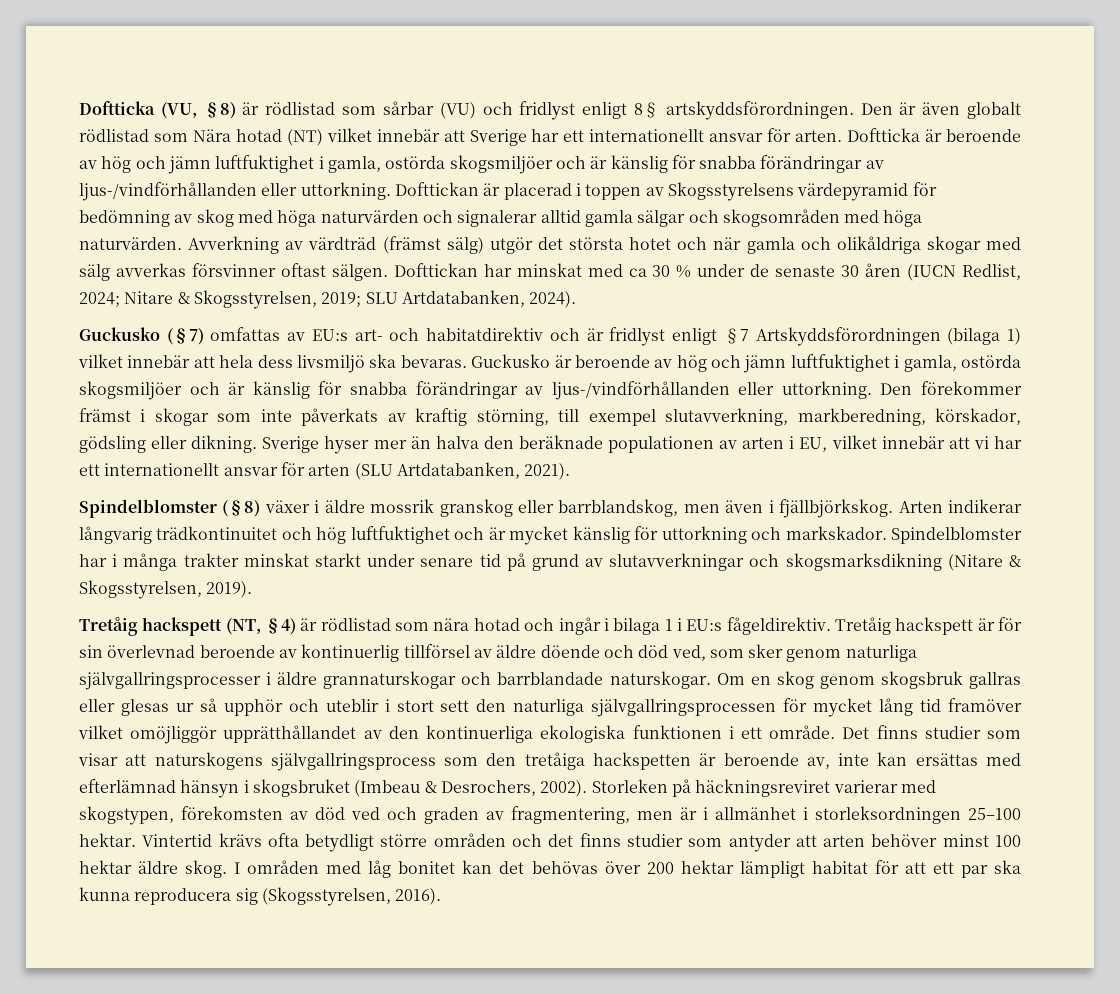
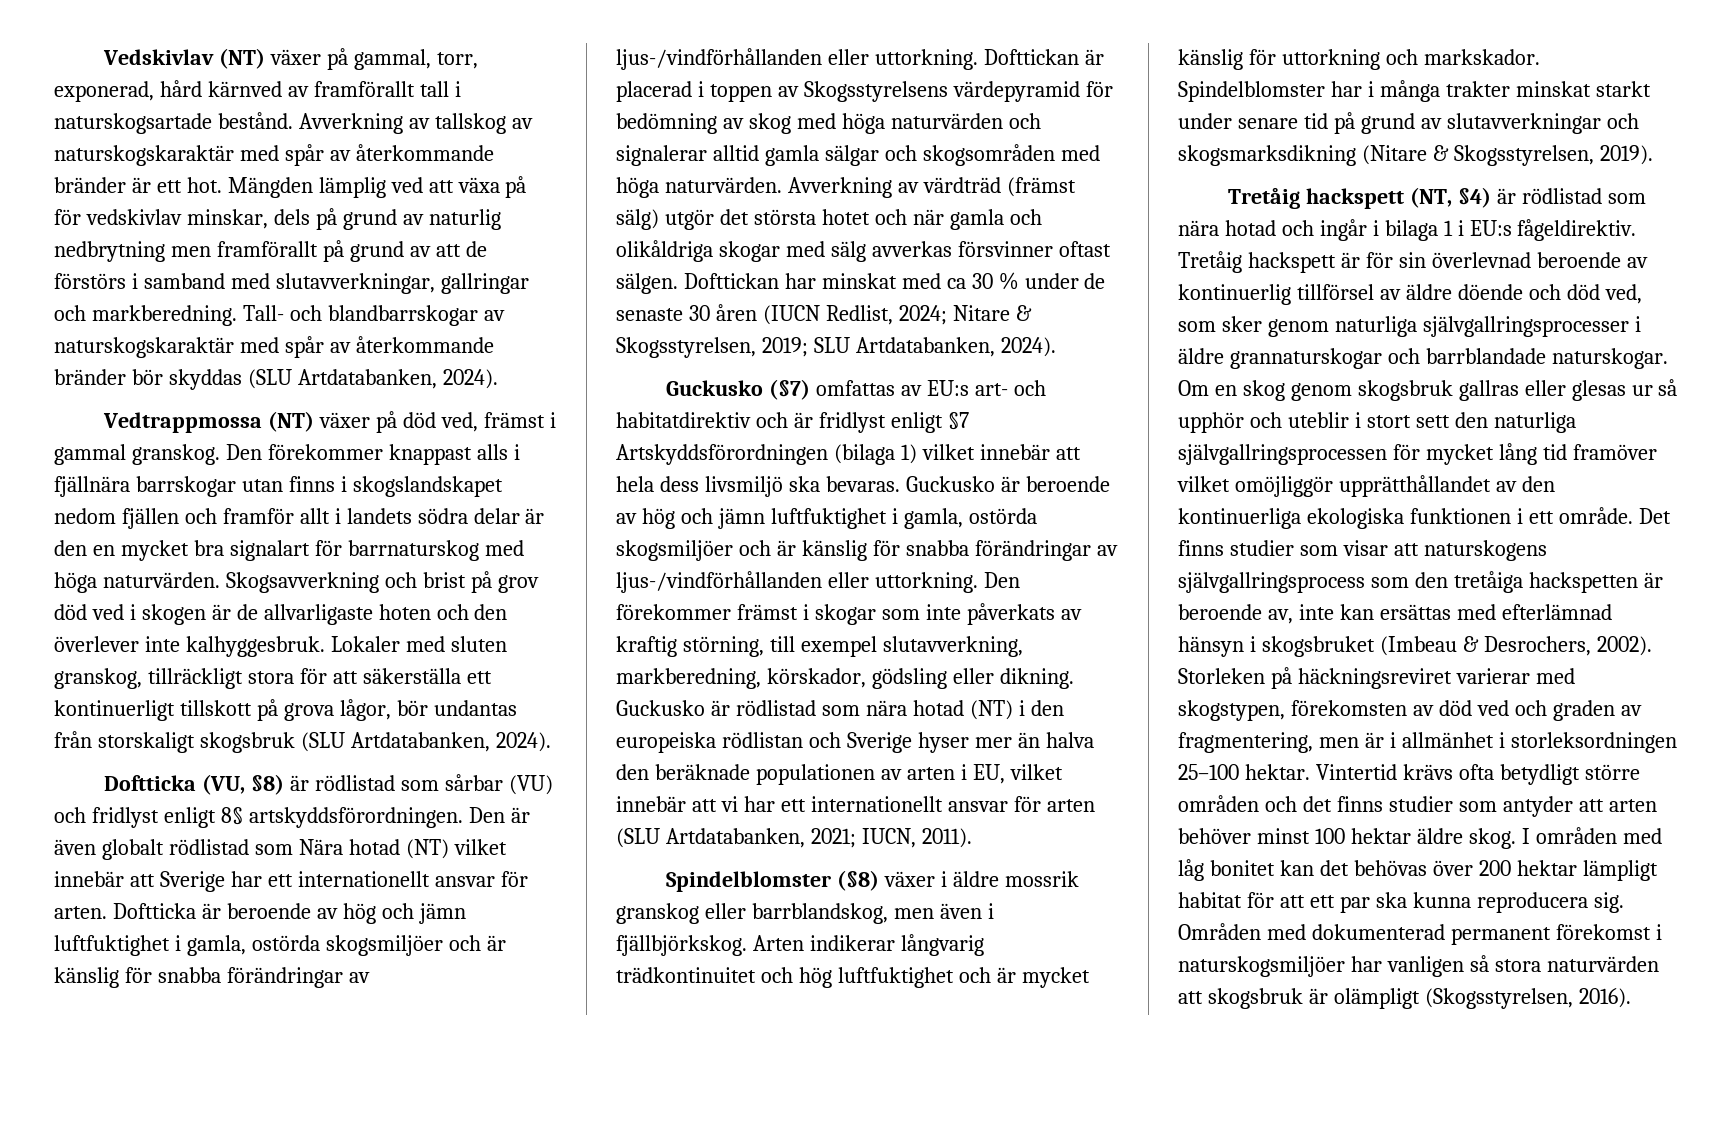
(79, 108) none -> [103,48,478,70] [54,80,461,102] [54,112,533,134] [54,144,494,166] [54,176,527,198] [54,208,501,230] [54,240,487,262] [54,273,529,294] [54,305,505,326] [54,336,494,358] [54,369,498,390] [103,411,556,433] [54,444,520,465] [54,476,503,497] [54,508,545,529] [54,540,524,561] [54,571,539,593] [54,604,508,625] [54,636,507,657] [54,668,492,689] [54,699,517,721] [54,731,551,753] Vedskivlav (NT) växer på gammal, torr, exponerad, hård kärnved av framförallt tall i naturskogsartade bestånd. Avverkning av tallskog av naturskogskaraktär med spår av återkommande bränder är ett hot. Mängden lämplig ved att växa på för vedskivlav minskar, dels på grund av naturlig nedbrytning men framförallt på grund av att de förstörs i samband med slutavverkningar, gallringar och markberedning. Tall- och blandbarrskogar av naturskogskaraktär med spår av återkommande bränder bör skyddas (SLU Artdatabanken, 2024). // Vedtrappmossa (NT) växer på död ved, främst i gammal granskog. Den förekommer knappast alls i fjällnära barrskogar utan finns i skogslandskapet nedom fjällen och framför allt i landets södra delar är den en mycket bra signalart för barrnaturskog med höga naturvärden. Skogsavverkning och brist på grov död ved i skogen är de allvarligaste hoten och den överlever inte kalhyggesbruk. Lokaler med sluten granskog, tillräckligt stora för att säkerställa ett kontinuerligt tillskott på grova lågor, bör undantas från storskaligt skogsbruk (SLU Artdatabanken, 2024). //
(258, 444) none -> [616,700,1064,720] [616,732,841,753] Guckusko är rödlistad som nära hotad (NT) i den europeiska rödlistan och
[524,463,571,480] 2021). -> [810,828,972,848] 2021; IUCN, 2011).
[235,888,258,905] sig -> [1593,892,1624,913] [1178,923,1662,945] [1178,955,1659,977] [1178,988,1420,1009] sig. Områden med dokumenterad permanent förekomst i naturskogsmiljöer har vanligen så stora naturvärden att skogsbruk är olämpligt

